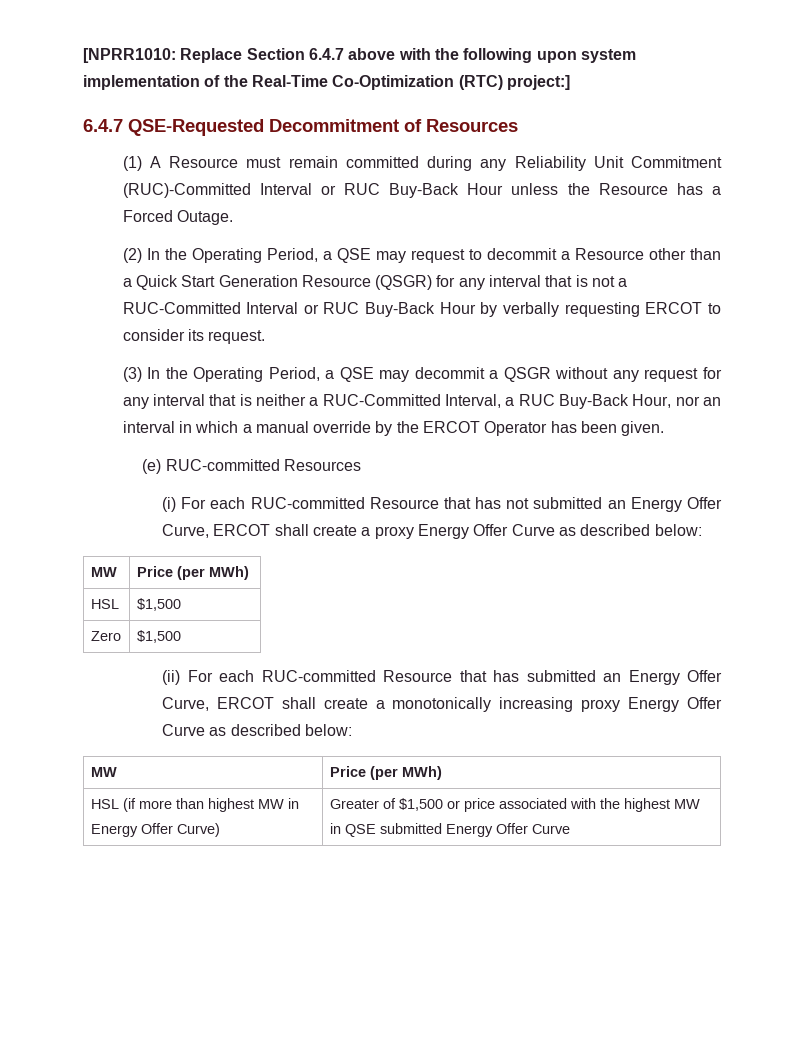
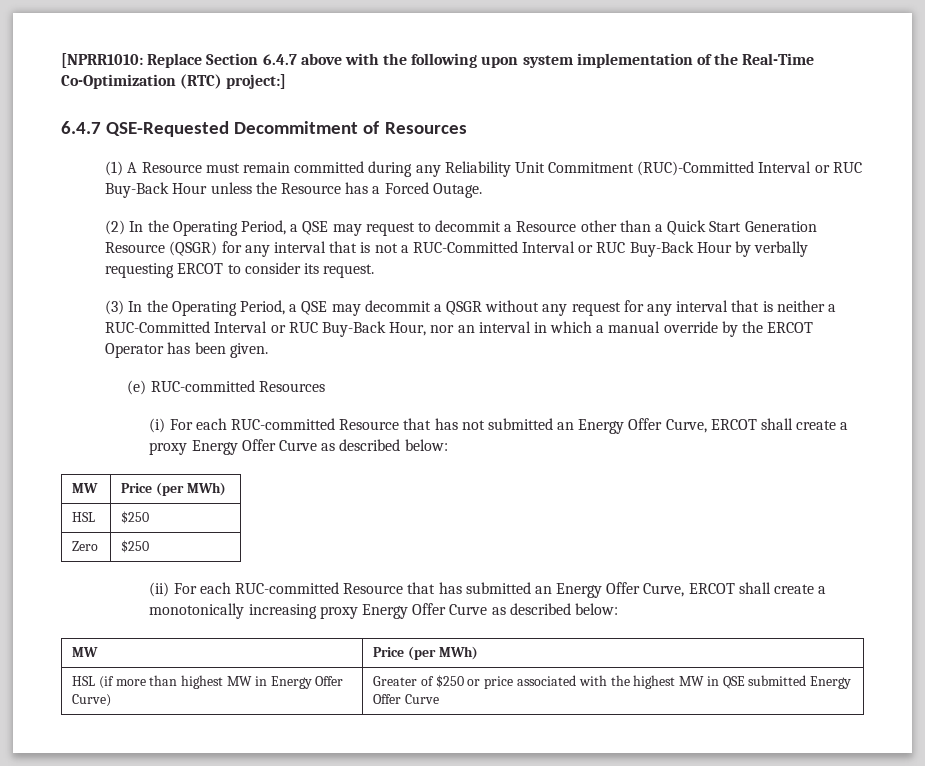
[444,394,515,408] Interval, a -> [214,321,286,333] Interval or
[136,598,181,611] $1,500 -> [121,511,150,524] $250
[136,630,181,643] $1,500 -> [121,540,150,553] $250
[398,798,443,811] $1,500 -> [435,675,464,688] $250

